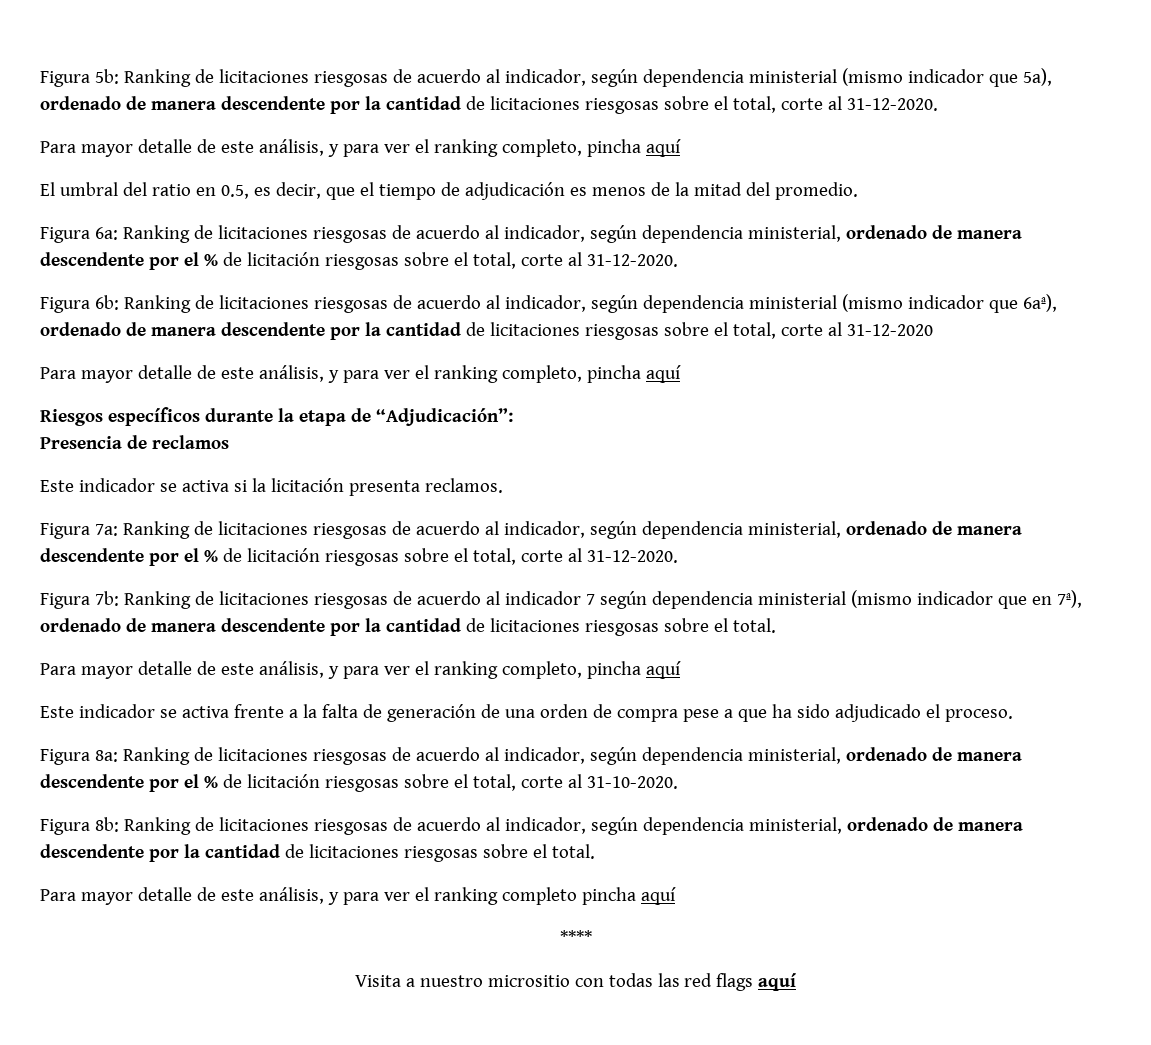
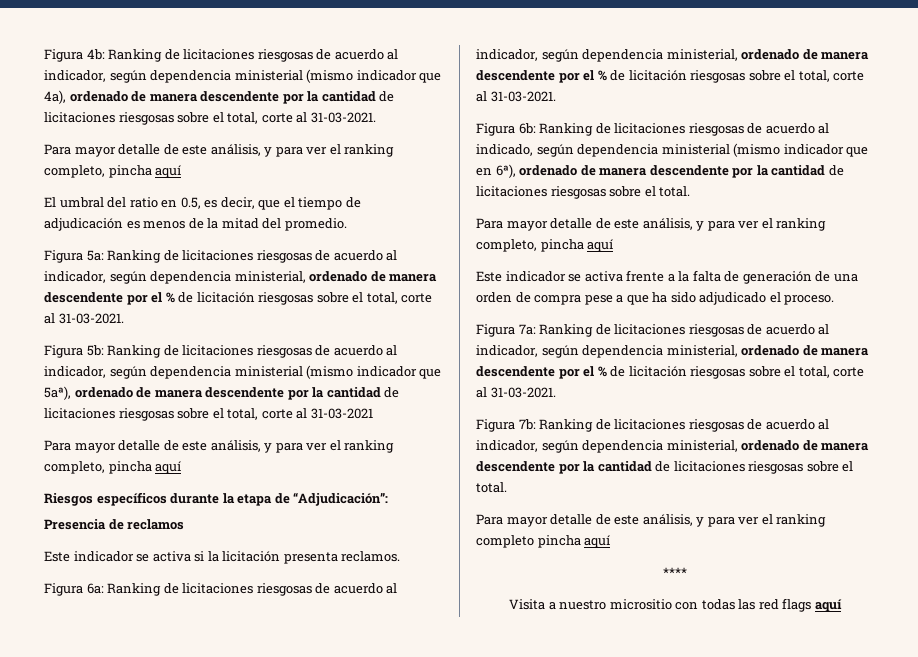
[40,69,119,87] Figura 5b: -> [44,49,105,62] Figura 4b:
[1022,68,1052,86] 5a), -> [44,90,66,104] 4a),
[846,98,938,111] 31-12-2020. -> [310,112,376,123] 31-03-2021.
[94,227,118,240] 6a: -> [86,250,104,261] 5a:
[586,254,678,267] [40,295,119,313] 31-12-2020. // Figura 6b: -> [58,313,124,324] [44,345,104,358] 31-03-2021. // Figura 5b:
[1022,294,1057,312] 6aª), -> [44,386,71,400] 5aª),
[846,324,933,336] 31-12-2020 -> [310,408,373,419] 31-03-2021
[94,524,118,536] 7a: -> [86,583,104,594] 6a:
[586,550,678,563] [40,591,595,609] 31-12-2020. // Figura 7b: Ranking de licitaciones riesgosas de acuerdo al indicador 7 -> [490,91,556,102] [476,123,830,136] [476,144,533,156] 31-03-2021. // Figura 6b: Ranking de licitaciones riesgosas de acuerdo al indicado,
[1056,590,1082,608] 7ª), -> [495,164,516,178] 6ª),
[94,750,118,762] 8a: -> [518,324,536,335] 7a:
[586,776,678,789] [40,817,119,835] 31-10-2020. // Figura 8b: -> [490,387,556,398] [476,419,536,432] 31-03-2021. // Figura 7b:

